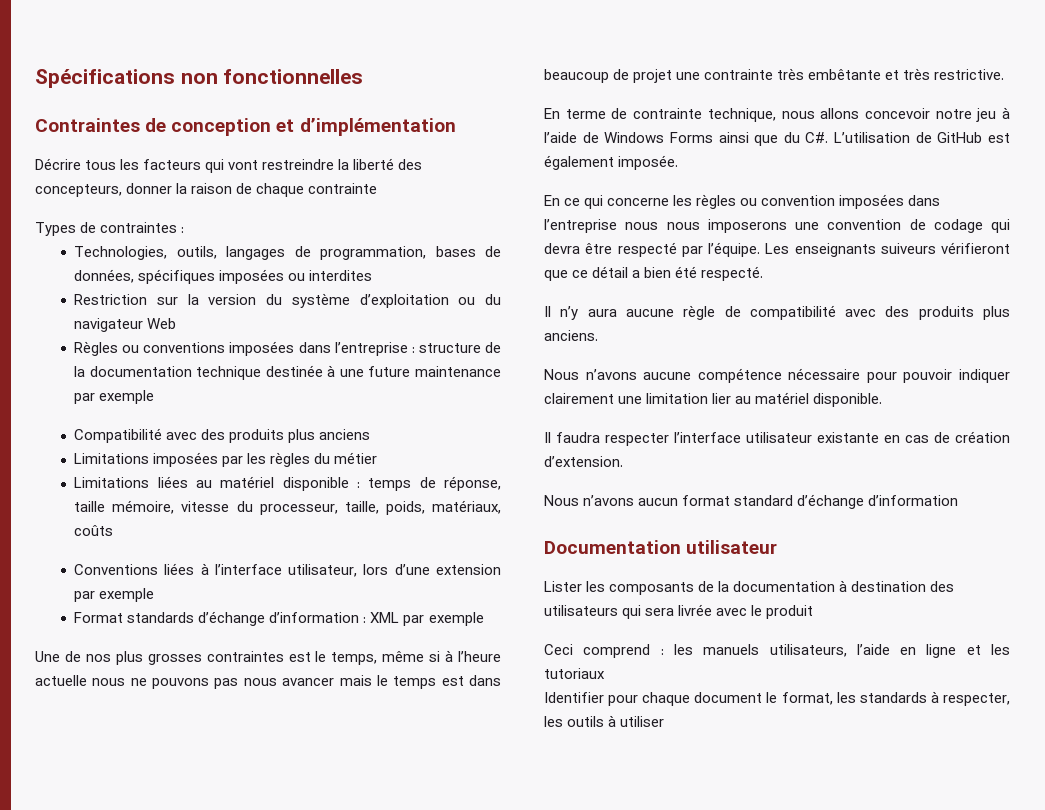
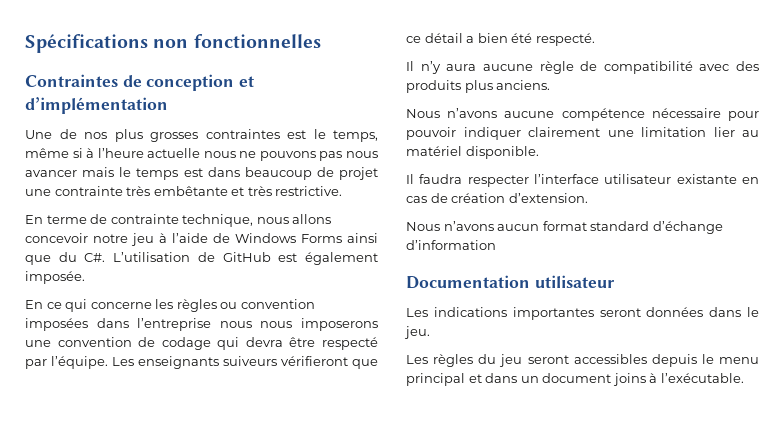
[35,158,423,173] [35,183,378,197] [35,222,185,236] [74,246,501,260] [74,269,373,284] [74,293,501,308] [74,318,177,332] [74,341,501,356] [74,365,502,380] [74,390,155,404] [74,428,371,443] [74,452,378,467] [74,476,501,491] [74,500,502,515] [74,525,114,536] [74,563,501,577] [74,588,155,602] [74,611,484,626] // Décrire tous les facteurs qui vont restreindre la liberté des concepteurs, donner la raison de chaque contrainte // Types de contraintes : // Technologies, outils, langages de programmation, bases de données, spécifiques imposées ou interdites // Restriction sur la version du système d’exploitation ou du navigateur Web // Règles ou conventions imposées dans l’entreprise : structure de la documentation technique destinée à une future maintenance par exemple // Compatibilité avec des produits plus anciens // Limitations imposées par les règles du métier // Limitations liées au matériel disponible : temps de réponse, taille mémoire, vitesse du processeur, taille, poids, matériaux, coûts // Conventions liées à l’interface utilisateur, lors d’une extension par exemple // Format standards d’échange d’information : XML par exemple -> (168, 105) none
[544,580,955,595] [544,604,814,619] [544,644,1010,658] [544,668,605,679] [544,691,1010,706] [544,715,665,727] Lister les composants de la documentation à destination des utilisateurs qui sera livrée avec le produit // Ceci comprend : les manuels utilisateurs, l’aide en ligne et les tutoriaux // Identifier pour chaque document le format, les standards à respecter, les outils à utiliser -> [406,307,759,320] [404,326,430,339] [406,354,759,367] [406,373,744,386] Les indications importantes seront données dans le jeu. // Les règles du jeu seront accessibles depuis le menu principal et dans un document joins à l’exécutable.

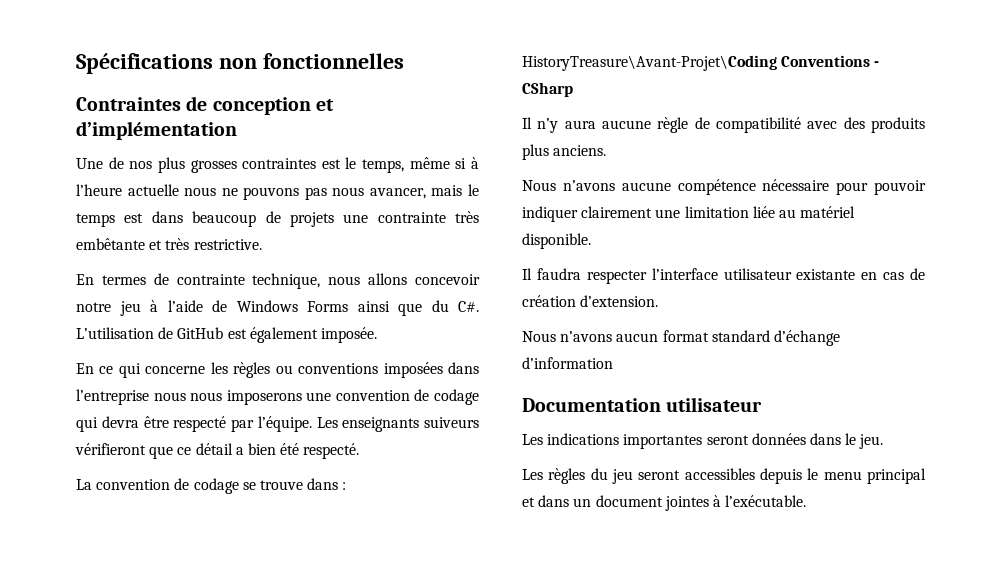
[25,170,77,177] avancer -> [369,188,426,199] avancer,
[339,167,378,180] projet -> [289,212,334,227] projets
[46,215,87,224] terme -> [101,275,146,285] termes
[240,299,315,309] convention -> [298,363,379,374] conventions
(595, 39) none -> [76,478,347,494] [522,55,880,71] [522,82,573,97] // La convention de codage se trouve dans : HistoryTreasure\Avant-Projet\Coding Conventions - CSharp
[713,127,735,137] lier -> [752,206,775,218] liée
[612,373,646,386] joins -> [664,496,709,511] jointes

